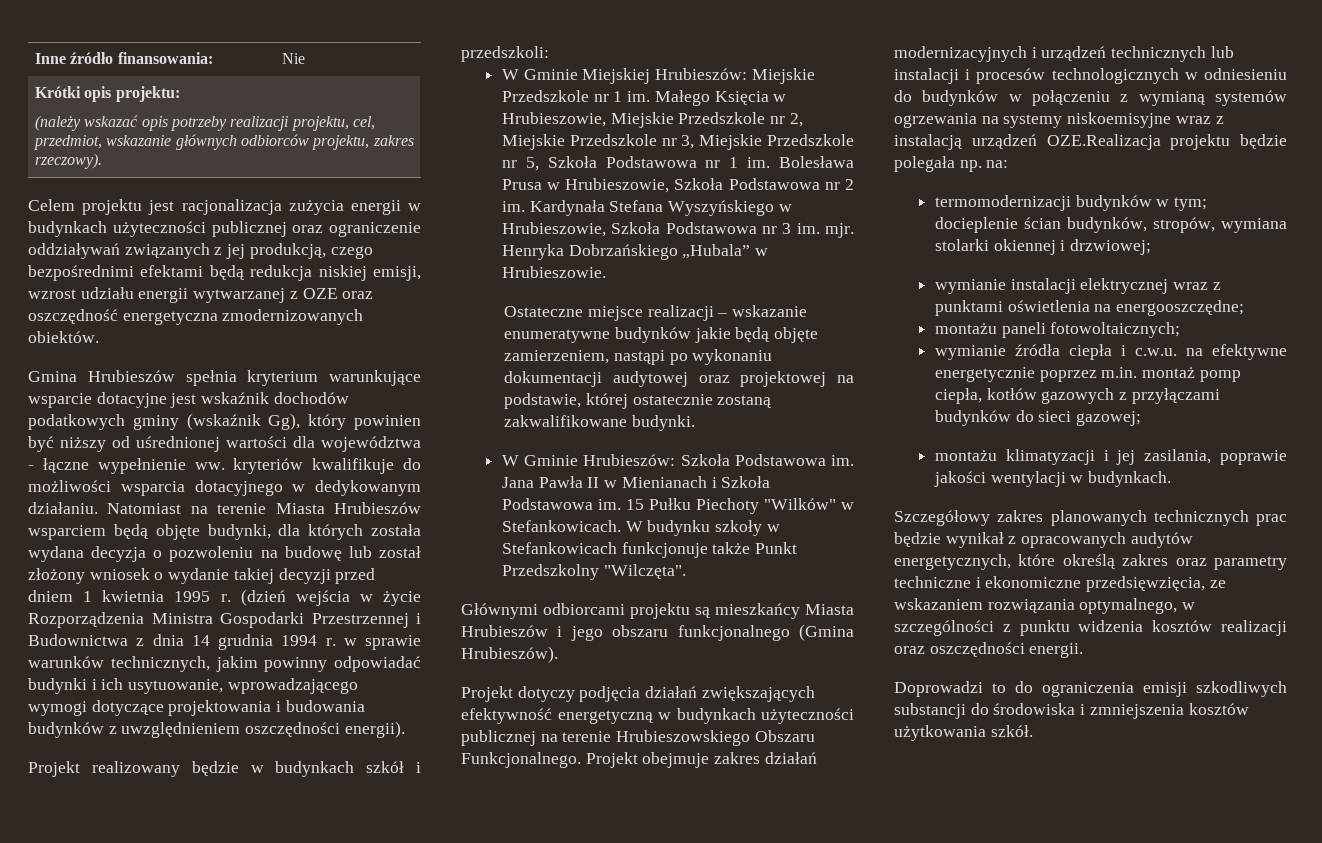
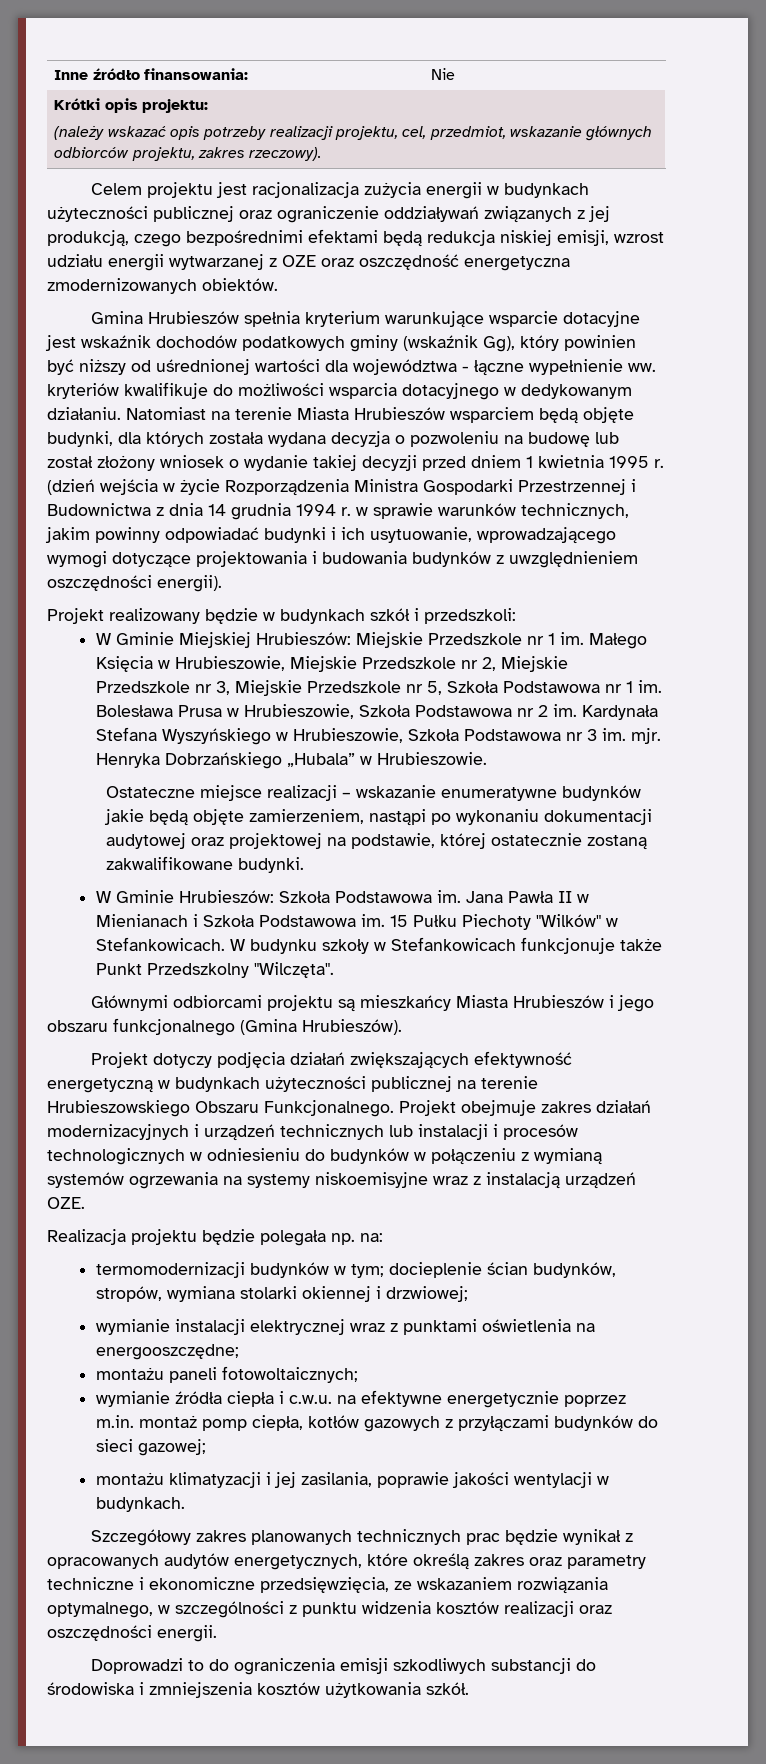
[1046,134,1161,150] OZE.Realizacja -> [47,1197,85,1209] [47,1229,126,1245] OZE. // Realizacja

